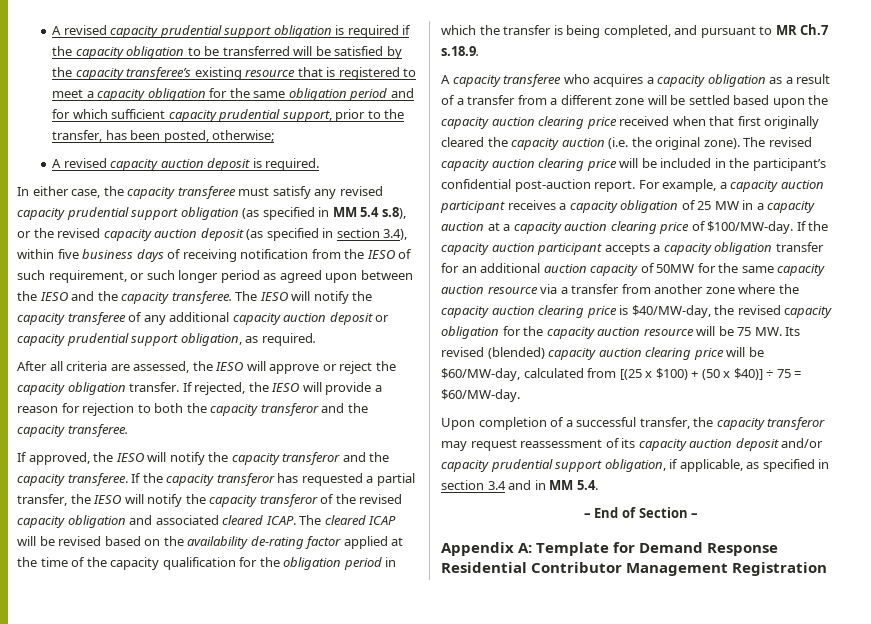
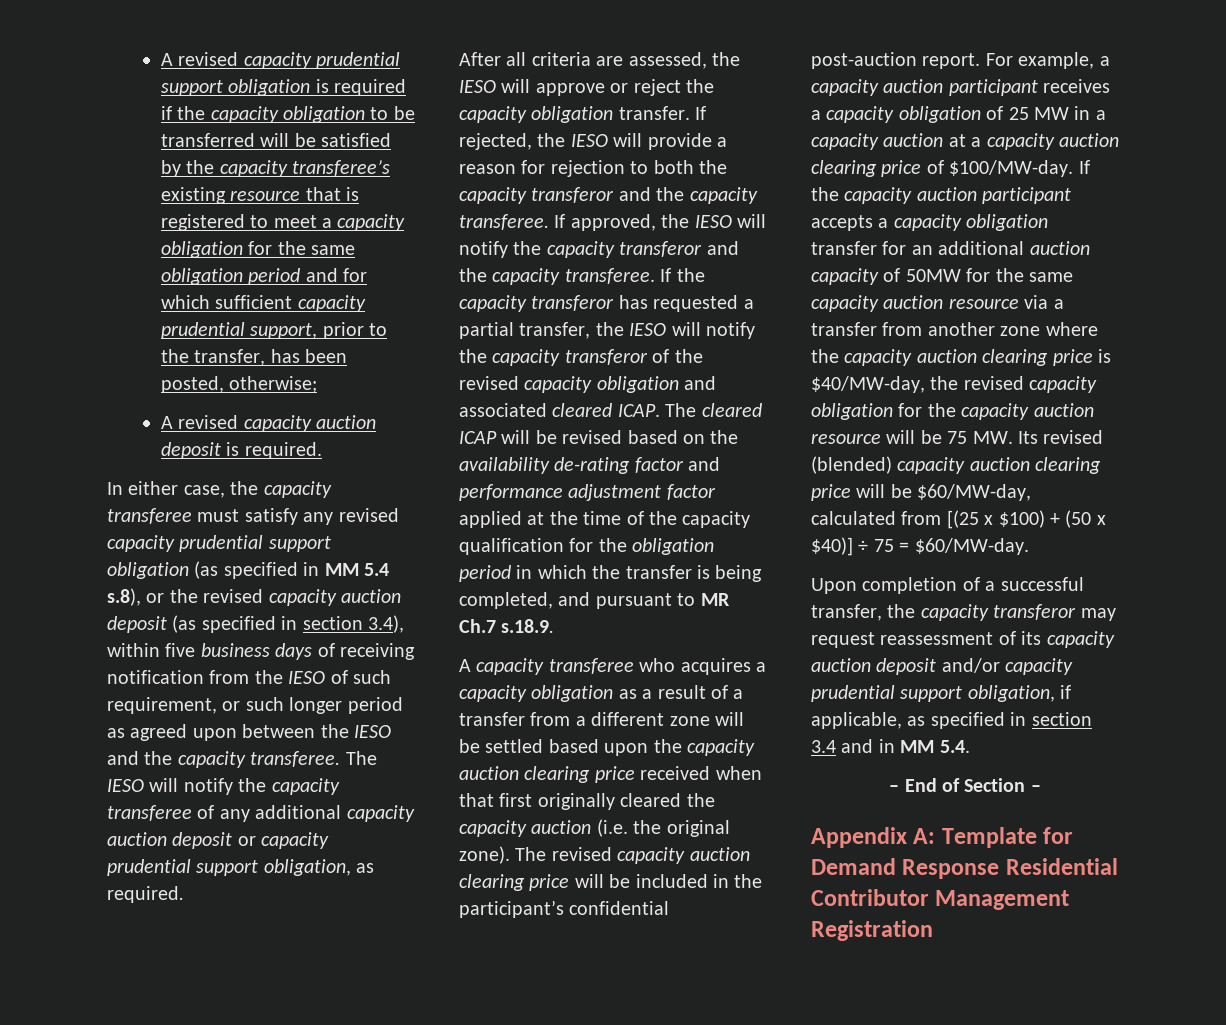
(128, 430) // -> (549, 222) none
(342, 542) none -> [688,457,721,471] [459,484,716,501] and performance adjustment factor

